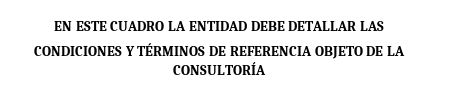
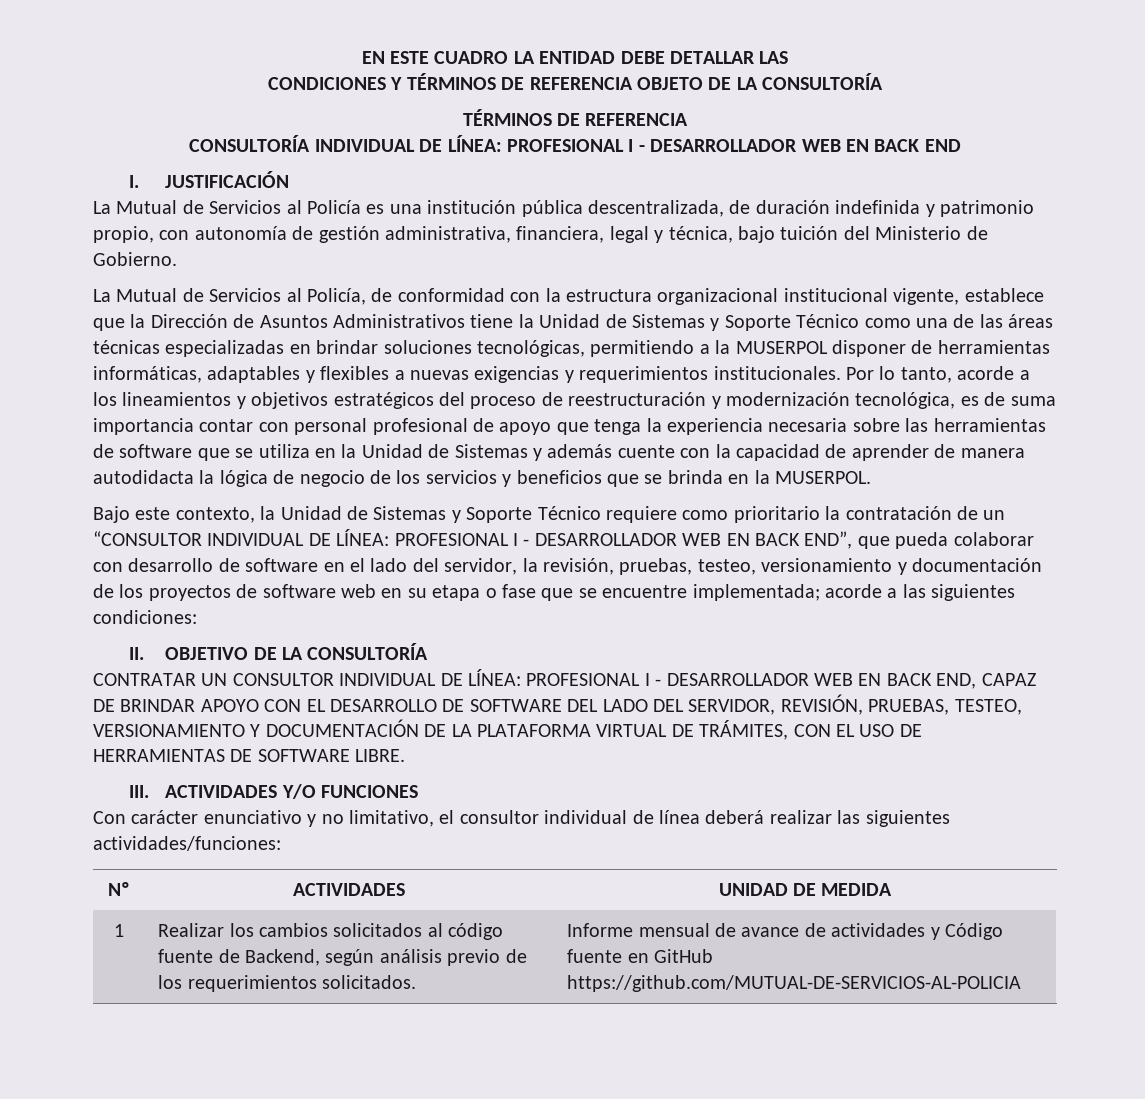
(266, 68) none -> [462,109,689,126] [189,135,961,152] [129,171,290,188] [93,200,1034,217] [93,226,988,243] [93,252,177,266] [93,288,1044,305] [93,314,1054,331] [93,340,1050,357] [93,366,1030,383] [93,392,1056,409] [93,418,1046,435] [93,444,1025,461] [93,470,871,487] [93,506,1006,523] [93,529,1034,549] [93,558,1042,575] [93,584,1016,601] [93,610,197,624] [129,643,429,660] [93,669,1036,689] [93,694,1022,715] [93,719,922,740] [93,749,406,762] [129,784,419,799] [93,810,950,827] [93,836,281,851] [108,882,130,896] [293,883,405,896] [718,883,893,896] [114,924,124,937] [158,923,504,940] [158,949,527,966] [158,975,416,992] [567,923,1003,940] [567,949,713,963] [567,975,1022,992] // TÉRMINOS DE REFERENCIA // CONSULTORÍA INDIVIDUAL DE LÍNEA: PROFESIONAL I - DESARROLLADOR WEB EN BACK END // I. JUSTIFICACIÓN // La Mutual de Servicios al Policía es una institución pública descentralizada, de duración indefinida y patrimonio propio, con autonomía de gestión administrativa, financiera, legal y técnica, bajo tuición del Ministerio de Gobierno. // La Mutual de Servicios al Policía, de conformidad con la estructura organizacional institucional vigente, establece que la Dirección de Asuntos Administrativos tiene la Unidad de Sistemas y Soporte Técnico como una de las áreas técnicas especializadas en brindar soluciones tecnológicas, permitiendo a la MUSERPOL disponer de herramientas informáticas, adaptables y flexibles a nuevas exigencias y requerimientos institucionales. Por lo tanto, acorde a los lineamientos y objetivos estratégicos del proceso de reestructuración y modernización tecnológica, es de suma importancia contar con personal profesional de apoyo que tenga la experiencia necesaria sobre las herramientas de software que se utiliza en la Unidad de Sistemas y además cuente con la capacidad de aprender de manera autodidacta la lógica de negocio de los servicios y beneficios que se brinda en la MUSERPOL. // Bajo este contexto, la Unidad de Sistemas y Soporte Técnico requiere como prioritario la contratación de un “CONSULTOR INDIVIDUAL DE LÍNEA: PROFESIONAL I - DESARROLLADOR WEB EN BACK END”, que pueda colaborar con desarrollo de software en el lado del servidor, la revisión, pruebas, testeo, versionamiento y documentación de los proyectos de software web en su etapa o fase que se encuentre implementada; acorde a las siguientes condiciones: // II. OBJETIVO DE LA CONSULTORÍA // CONTRATAR UN CONSULTOR INDIVIDUAL DE LÍNEA: PROFESIONAL I - DESARROLLADOR WEB EN BACK END, CAPAZ DE BRINDAR APOYO CON EL DESARROLLO DE SOFTWARE DEL LADO DEL SERVIDOR, REVISIÓN, PRUEBAS, TESTEO, VERSIONAMIENTO Y DOCUMENTACIÓN DE LA PLATAFORMA VIRTUAL DE TRÁMITES, CON EL USO DE HERRAMIENTAS DE SOFTWARE LIBRE. // III. ACTIVIDADES Y/O FUNCIONES // Con carácter enunciativo y no limitativo, el consultor individual de línea deberá realizar las siguientes actividades/funciones: // Nº | ACTIVIDADES | UNIDAD DE MEDIDA // 1 | Realizar los cambios solicitados al código fuente de Backend, según análisis previo de los requerimientos solicitados. | Informe mensual de avance de actividades y Código fuente en GitHub https://github.com/MUTUAL-DE-SERVICIOS-AL-POLICIA

